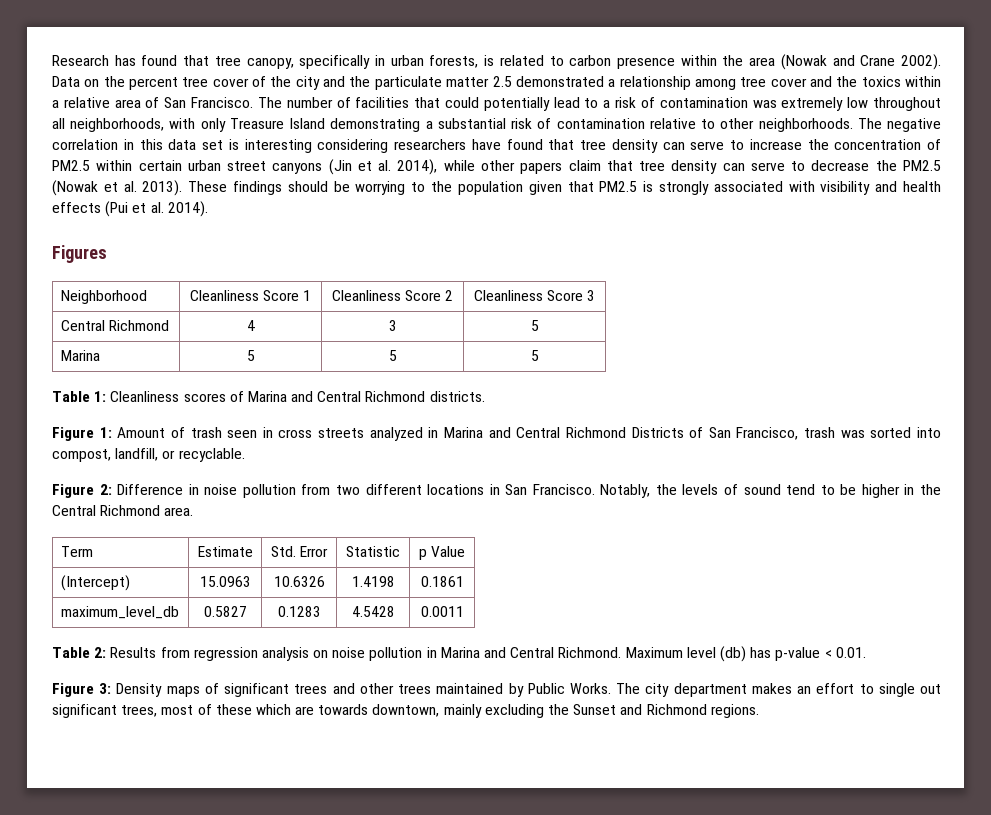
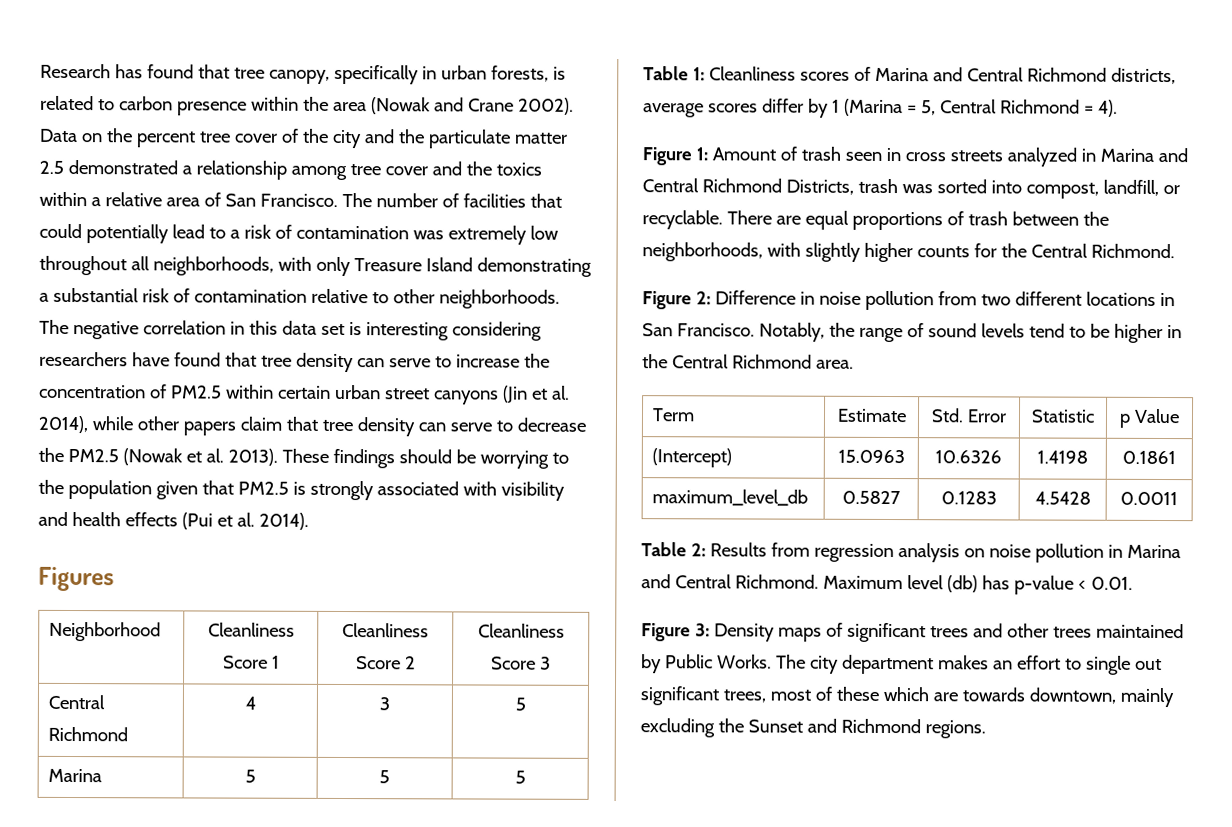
[429,391,485,402] districts. -> [1110,67,1176,85] [643,98,1118,118] districts, average scores differ by 1 (Marina = 5, Central Richmond = 4).
[631,427,799,440] Districts of San Francisco, -> [785,179,854,195] Districts,
(245, 455) none -> [726,210,1109,231] [642,242,1175,263] There are equal proportions of trash between the neighborhoods, with slightly higher counts for the Central Richmond.
[682,484,719,495] levels -> [858,327,903,343] range
(781, 489) none -> [980,323,1025,338] levels

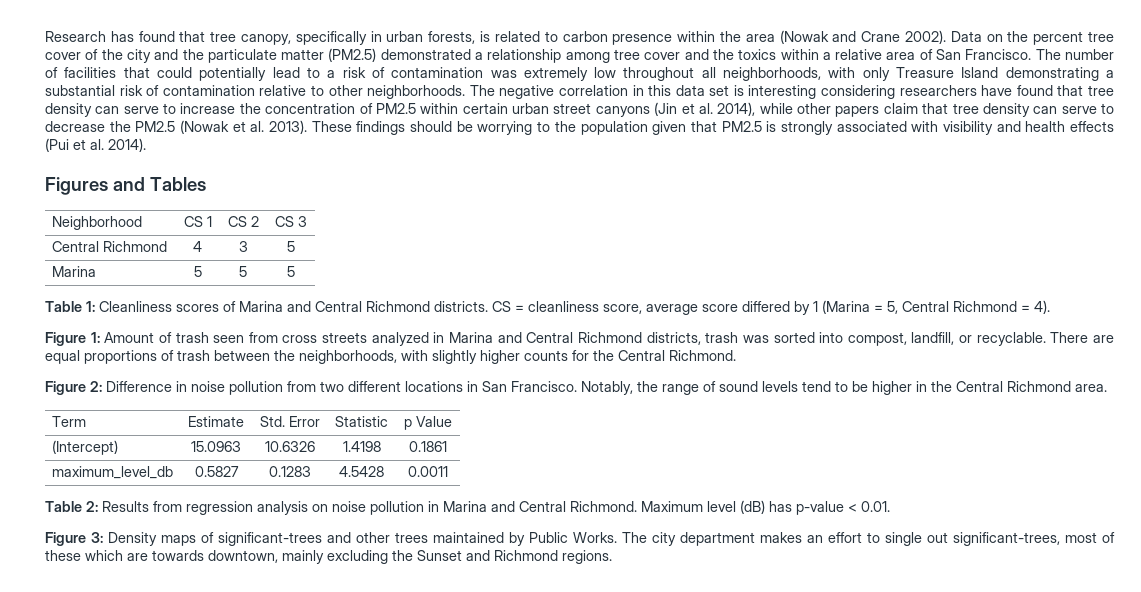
[39,160,64,174] 2.5 -> [328,48,377,62] (PM2.5)
(114, 579) none -> [112,177,206,191] and Tables
[207,622,295,637] [222,655,268,669] Cleanliness Score -> [183,216,203,227] CS
[342,622,429,638] [355,656,401,670] Cleanliness Score -> [227,216,247,227] CS
[477,623,565,638] [491,656,537,670] Cleanliness Score -> [274,216,294,227] CS
[1110,67,1176,85] [643,98,804,118] districts, average scores differ -> [434,301,790,315] districts. CS = cleanliness score, average score differed
[885,147,901,162] in -> [248,332,278,343] from
[785,179,854,195] Districts, -> [646,332,701,345] districts,
[946,575,978,593] (db) -> [740,500,765,514] (dB)
[846,622,969,643] significant trees -> [218,532,322,546] significant-trees
[640,686,766,706] significant trees, -> [953,532,1060,546] significant-trees,

